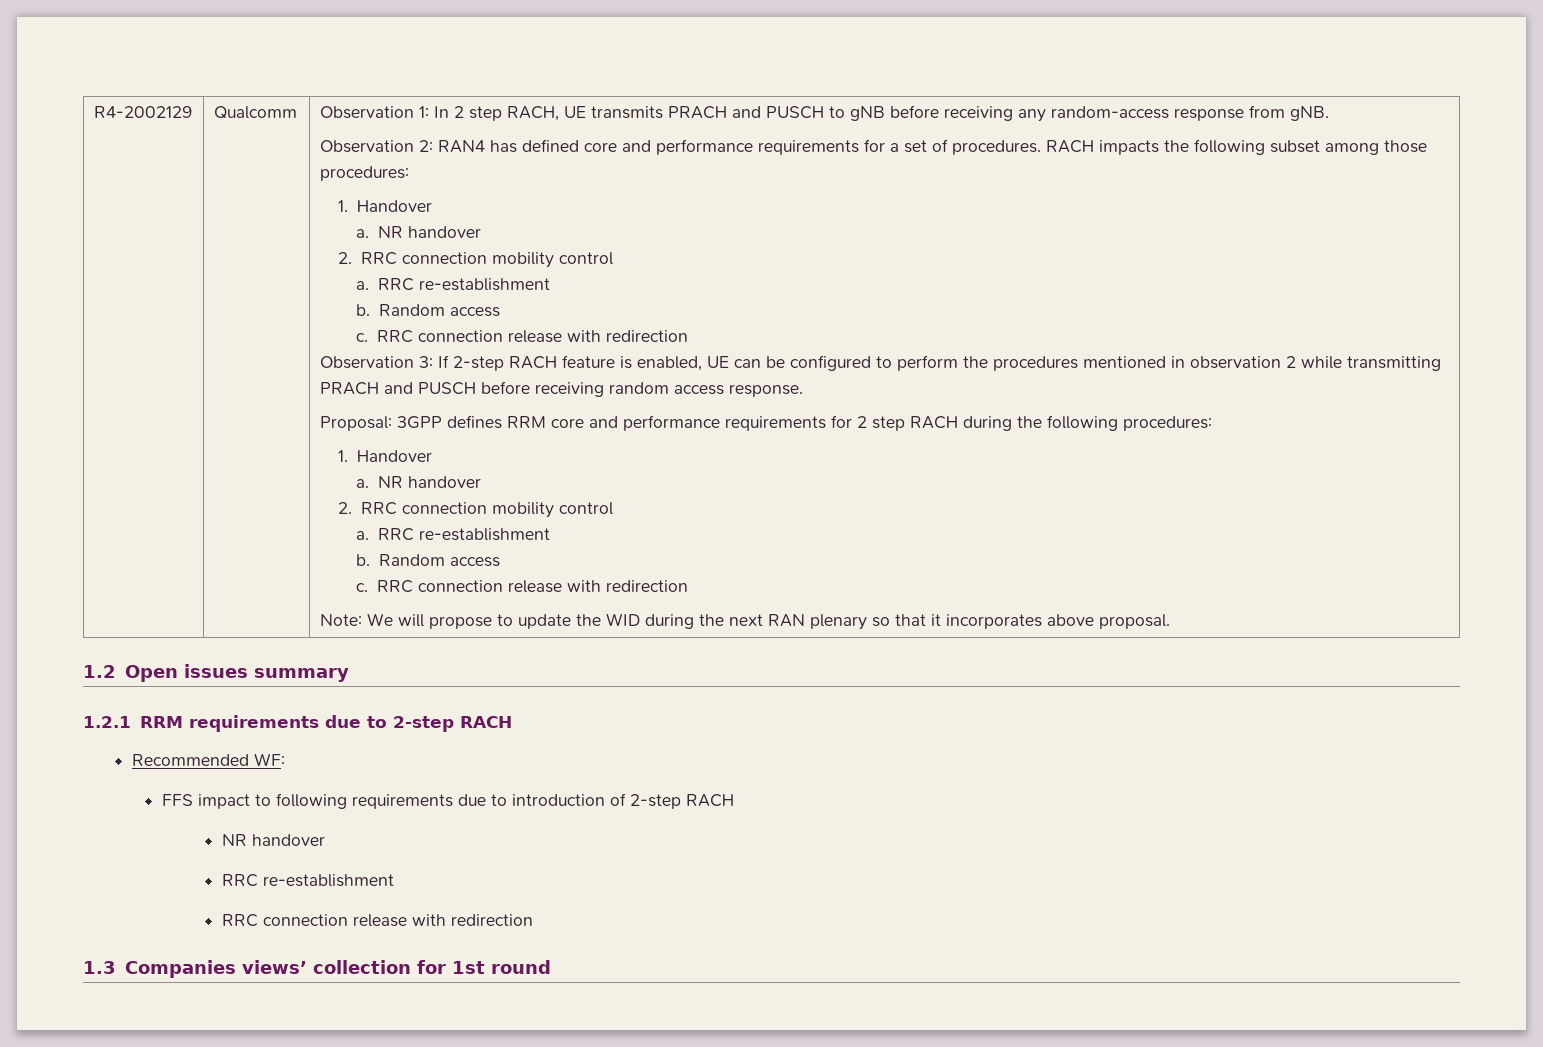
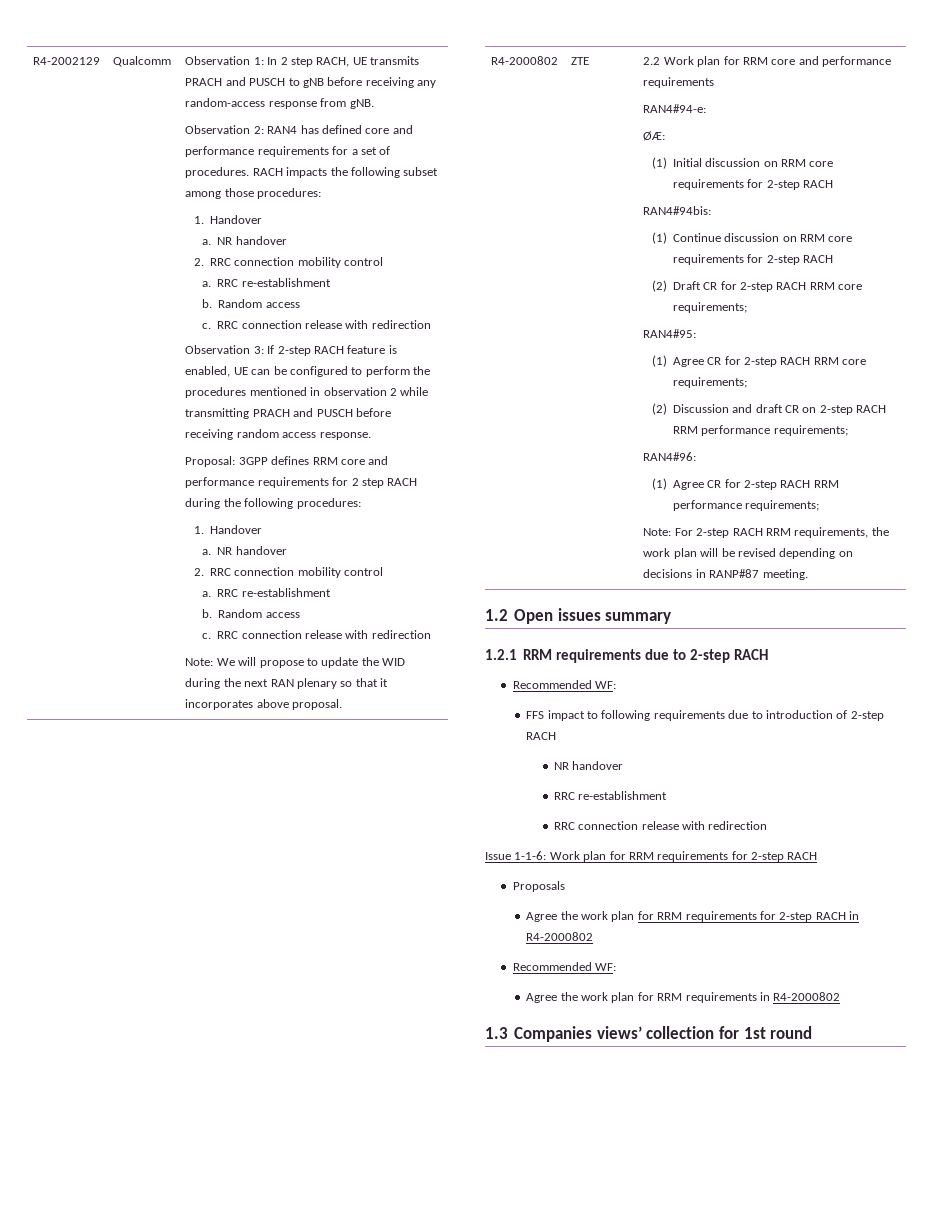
(1170, 621) none -> [491,56,559,65] [571,57,590,65] [643,56,892,67] [643,77,715,88] [643,104,707,113] [643,131,666,141] [651,157,834,169] [672,179,834,190] [643,206,712,215] [651,232,853,244] [672,254,834,265] [651,280,863,292] [672,302,747,313] [643,329,697,338] [651,355,867,367] [672,377,747,388] [651,403,887,415] [672,425,848,436] [643,452,697,461] [651,478,839,490] [672,500,820,511] [643,527,889,538] [643,548,853,559] [643,569,808,580] // R4-2000802 | ZTE | 2.2 Work plan for RRM core and performance requirements // RAN4#94-e: // ØÆ: // (1) Initial discussion on RRM core requirements for 2-step RACH // RAN4#94bis: // (1) Continue discussion on RRM core requirements for 2-step RACH // (2) Draft CR for 2-step RACH RRM core requirements; // RAN4#95: // (1) Agree CR for 2-step RACH RRM core requirements; // (2) Discussion and draft CR on 2-step RACH RRM performance requirements; // RAN4#96: // (1) Agree CR for 2-step RACH RRM performance requirements; // Note: For 2-step RACH RRM requirements, the work plan will be revised depending on decisions in RANP#87 meeting.
(533, 920) none -> [485,851,818,862] [512,881,565,892] [526,911,860,922] [526,932,594,941] [512,962,616,971] [526,992,841,1003] // Issue 1-1-6: Work plan for RRM requirements for 2-step RACH // Proposals // Agree the work plan for RRM requirements for 2-step RACH in R4-2000802 // Recommended WF: // Agree the work plan for RRM requirements in R4-2000802

